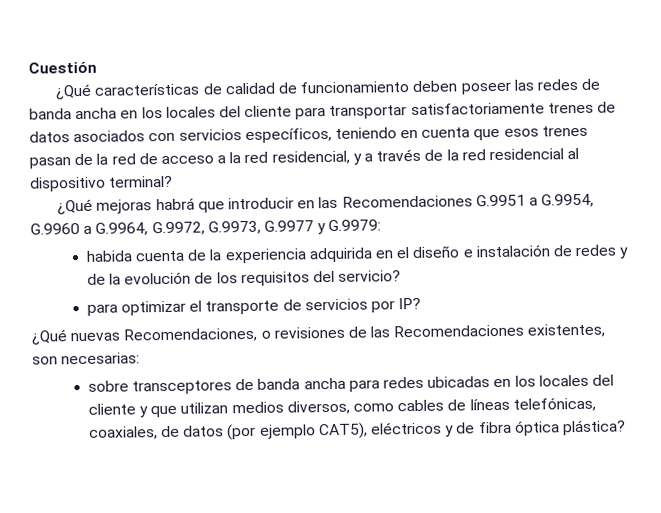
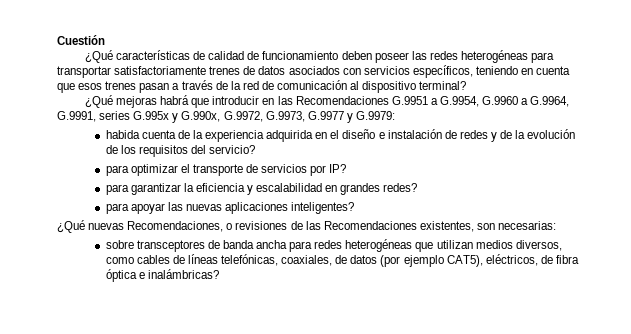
[581,78,602,90] [29,105,293,120] de banda ancha en los locales del cliente -> [461,50,529,63] heterogéneas
[74,150,362,166] de la red de acceso a la red residencial, y -> (170, 88) none
[488,148,564,161] residencial -> [261,80,348,90] de comunicación
(149, 229) none -> [57,111,221,123] G.9991, series G.995x y G.990x,
(422, 303) none -> [105,183,418,195] [105,202,355,214] // para garantizar la eficiencia y escalabilidad en grandes redes? // para apoyar las nuevas aplicaciones inteligentes?
[427,374,614,388] [87,403,149,418] ubicadas en los locales del cliente y -> [345,239,413,252] heterogéneas
[370,421,455,437] eléctricos y -> [485,254,538,266] eléctricos,
[561,419,626,436] plástica? -> [138,269,219,279] e inalámbricas?

